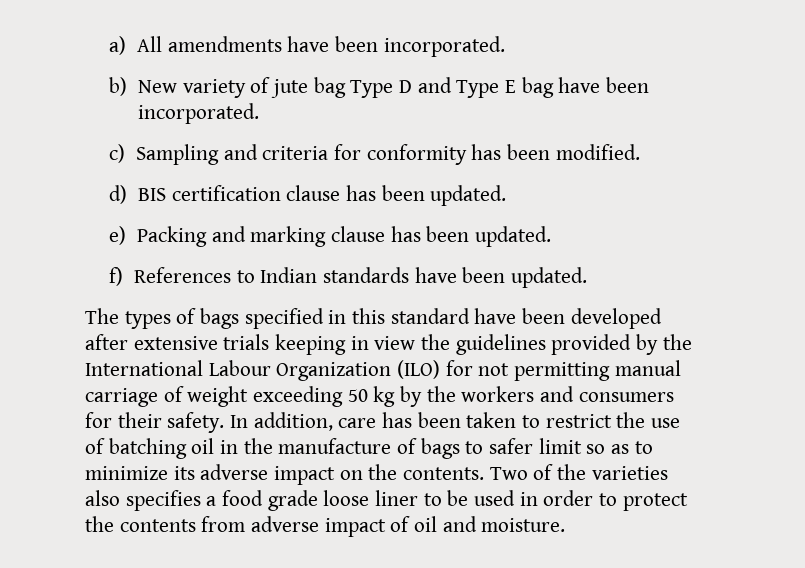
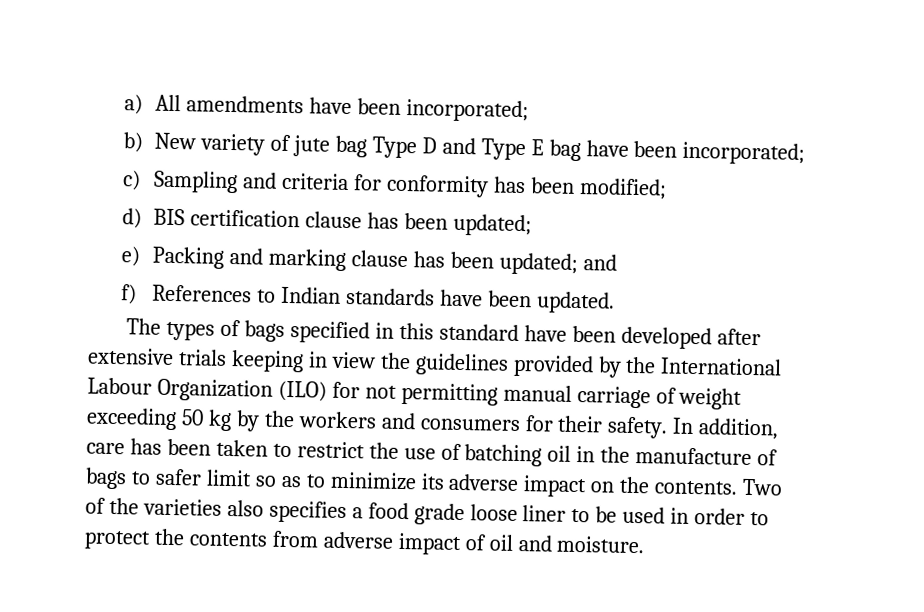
[383,36,505,57] incorporated. -> [405,98,529,123] incorporated;
[137,103,259,124] incorporated. -> [682,141,806,165] incorporated;
[555,144,640,160] modified. -> [578,178,667,200] modified;
[430,185,507,206] updated. -> [452,213,532,237] updated;
[474,226,551,247] updated. -> [498,252,617,275] updated; and

